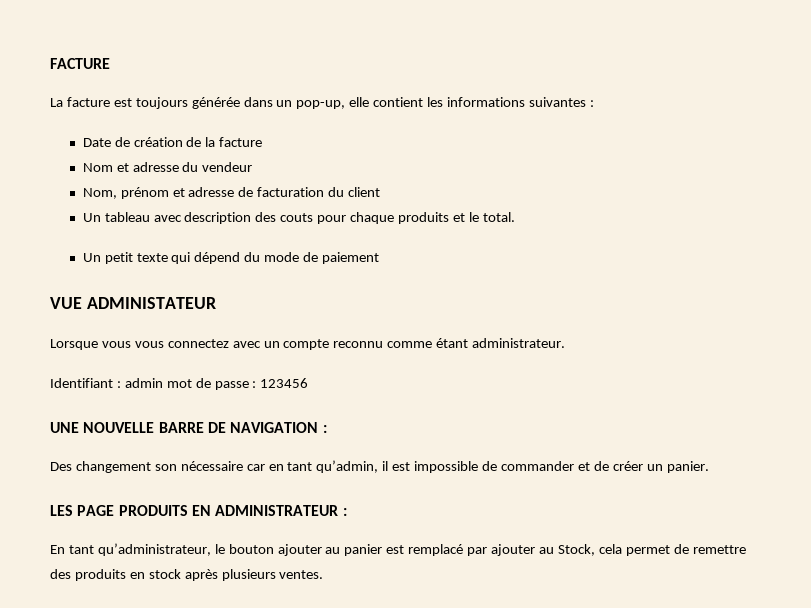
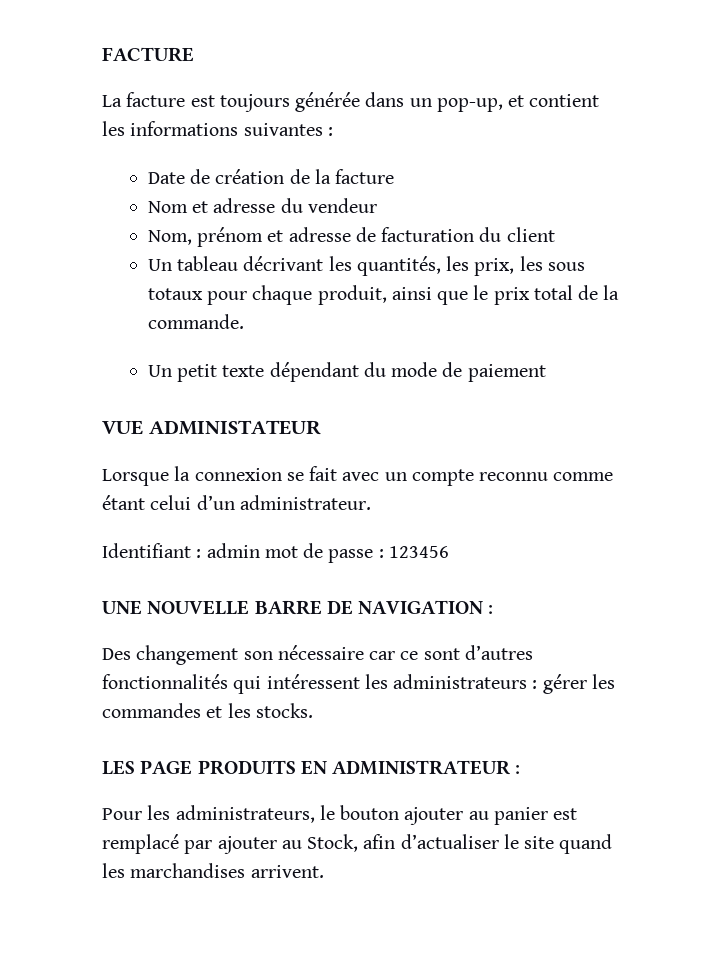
[349,97,370,107] elle -> [508,95,525,107] et
[153,212,515,224] avec description des couts pour chaque produits et le total. -> [243,256,585,276] [147,285,620,305] [147,314,244,329] décrivant les quantités, les prix, les sous totaux pour chaque produit, ainsi que le prix total de la commande.
[171,252,241,264] qui dépend -> [269,362,359,382] dépendant
[101,339,229,348] vous vous connectez -> [174,466,338,481] la connexion se fait
(469, 343) none -> [150,495,235,510] celui d’un
[268,460,709,473] en tant qu’admin, il est impossible de commander et de créer un panier. -> [400,645,533,660] [102,674,615,694] [102,703,313,718] ce sont d’autres fonctionnalités qui intéressent les administrateurs : gérer les commandes et les stocks.
[50,543,211,556] En tant qu’administrateur, -> [102,805,315,823] Pour les administrateurs,
[598,544,746,556] [50,569,324,581] cela permet de remettre des produits en stock après plusieurs ventes. -> [363,834,613,854] [102,863,324,878] afin d’actualiser le site quand les marchandises arrivent.

